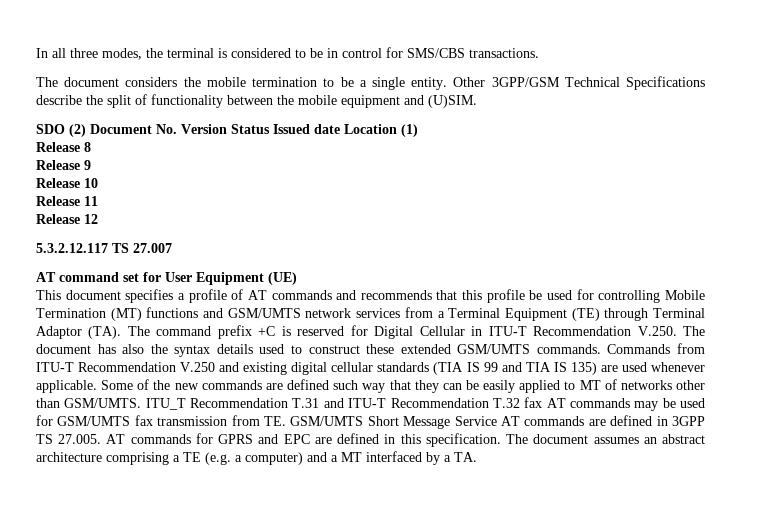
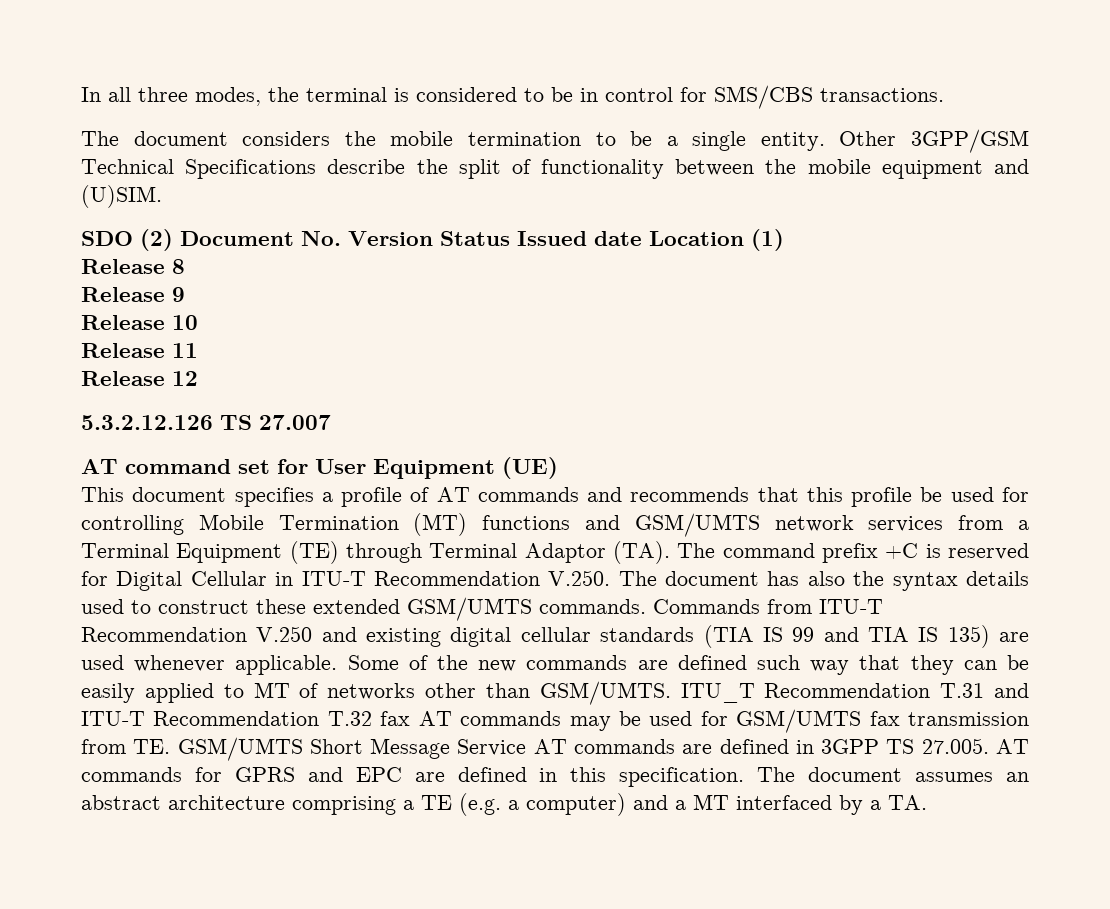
[36,243,108,253] 5.3.2.12.117 -> [81,415,213,430] 5.3.2.12.126

